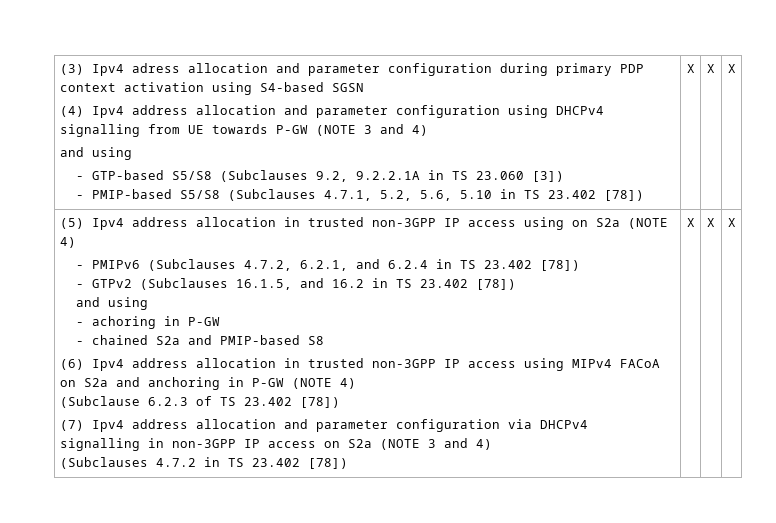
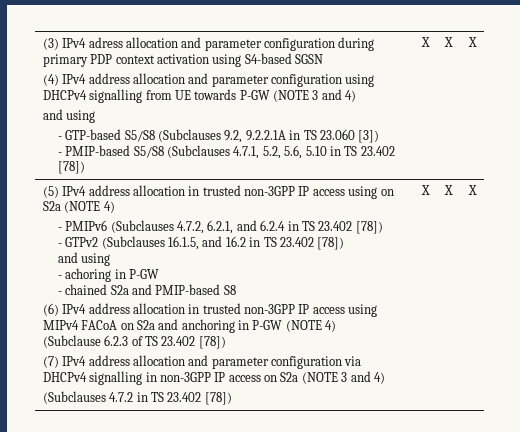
[91,64,124,76] Ipv4 -> [62,38,87,48] IPv4
[91,106,124,118] Ipv4 -> [62,74,87,84] IPv4
[91,218,124,230] Ipv4 -> [62,186,87,196] IPv4
[91,359,124,371] Ipv4 -> [62,304,87,314] IPv4
[91,420,124,432] Ipv4 -> [62,356,87,366] IPv4

